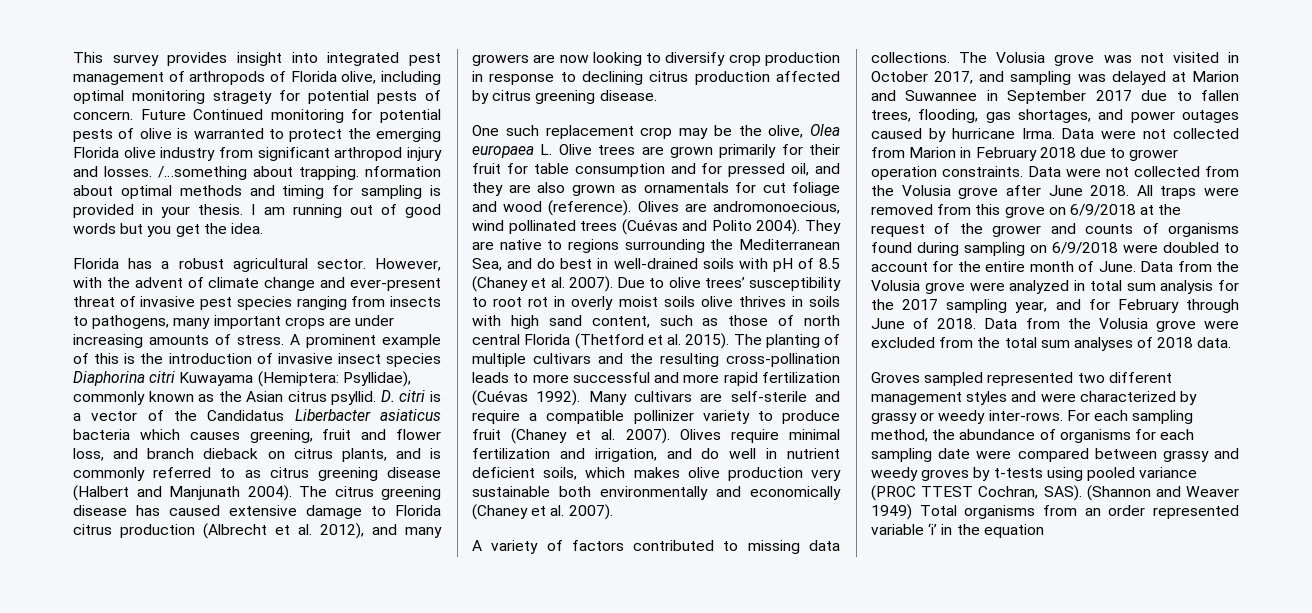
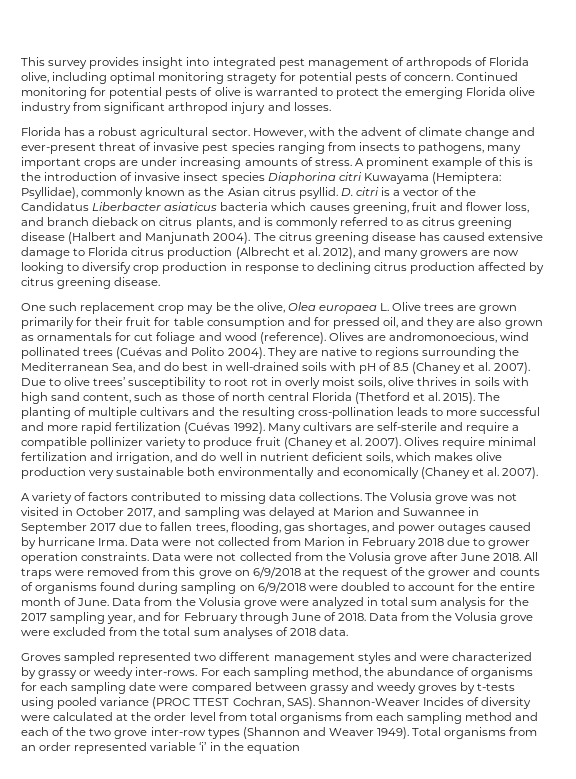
[140,109,186,120] Future -> (453, 78) none
[158,166,441,180] [73,185,441,199] [73,204,441,218] [73,223,263,237] /…something about trapping. nformation about optimal methods and timing for sampling is provided in your thesis. I am running out of good words but you get the idea. -> (331, 106) none
[663,296,695,307] soils -> [358,377,386,388] soils,
(1082, 493) none -> [317,697,532,709] [21,712,539,724] [21,727,240,739] Shannon-Weaver Incides of diversity were calculated at the order level from total organisms from each sampling method and each of the two grove inter-row types
[871,504,912,520] 1949) -> [377,727,410,739] 1949).

